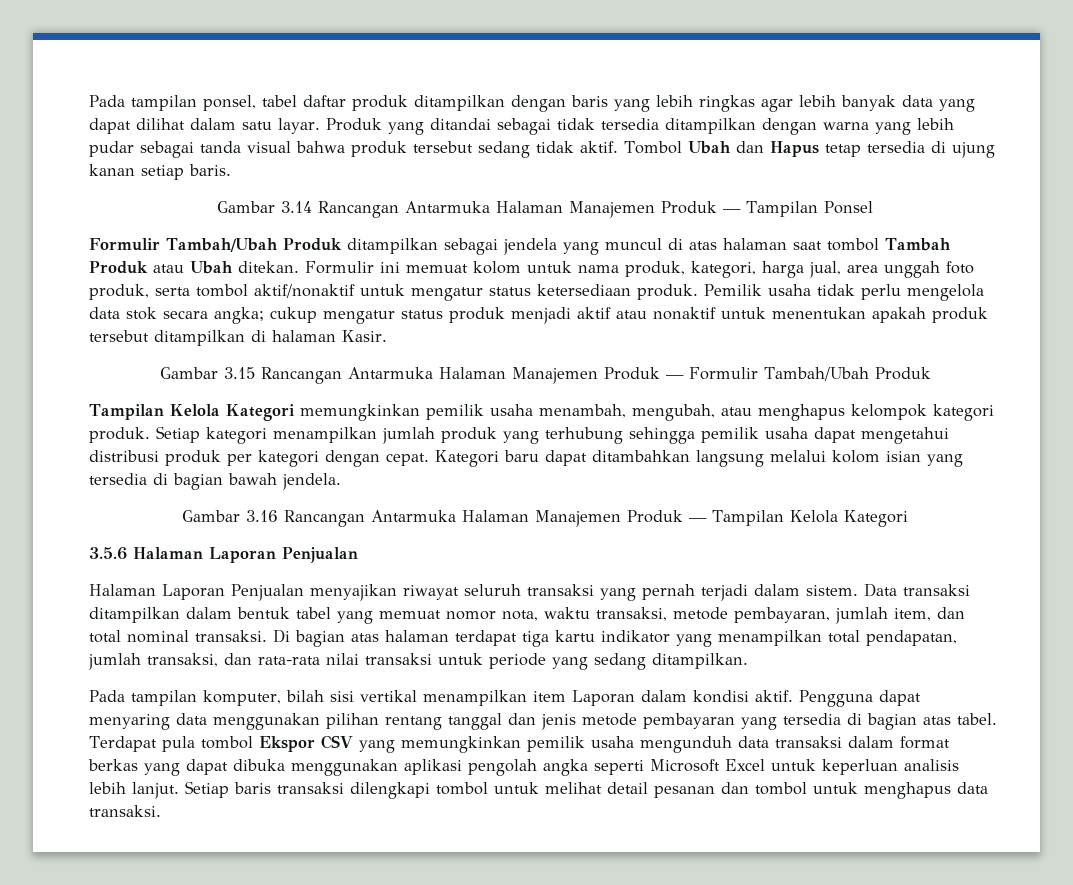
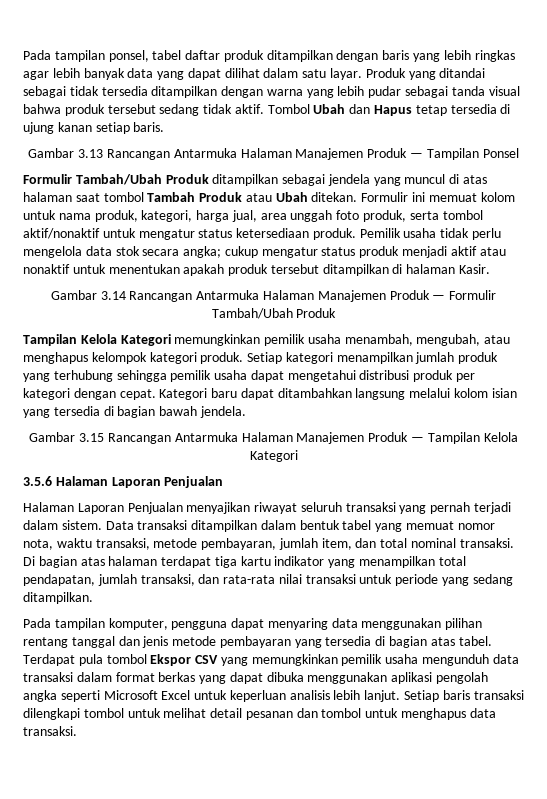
[281,201,313,213] 3.14 -> [78,149,104,158] 3.13
[223,367,255,379] 3.15 -> [100,291,126,300] 3.14
[246,510,279,522] 3.16 -> [79,433,105,442] 3.15
[286,690,873,707] bilah sisi vertikal menampilkan item Laporan dalam kondisi aktif. Pengguna -> [171,621,228,630] pengguna

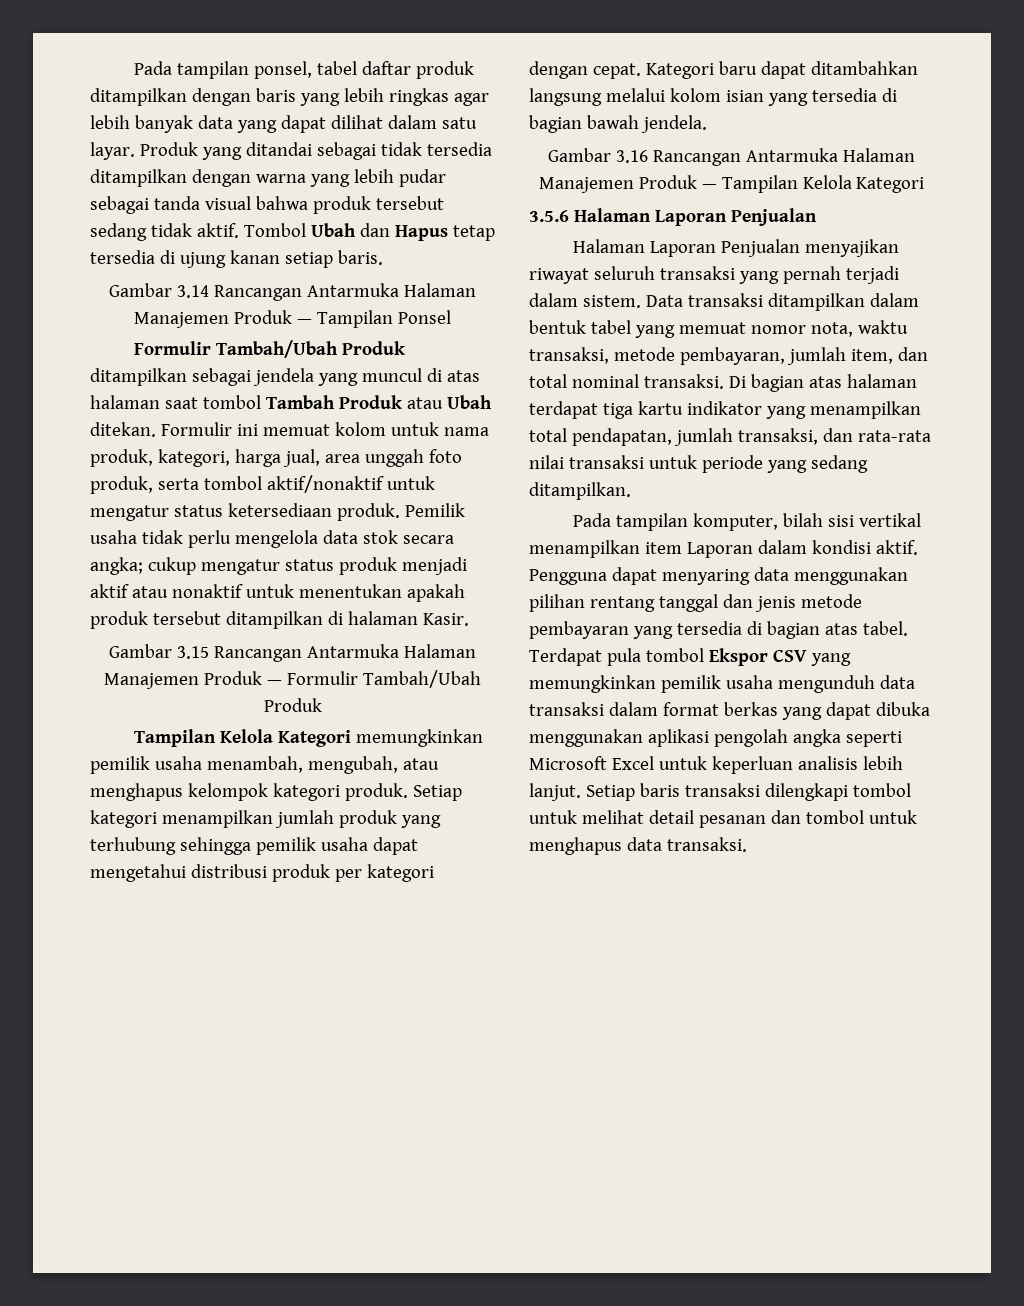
[78,149,104,158] 3.13 -> [177,285,210,298] 3.14
[100,291,126,300] 3.14 -> [177,646,210,659] 3.15
[79,433,105,442] 3.15 -> [616,150,649,163] 3.16
[171,621,228,630] pengguna -> [783,513,922,527] [529,540,918,558] [529,569,607,585] bilah sisi vertikal menampilkan item Laporan dalam kondisi aktif. Pengguna

